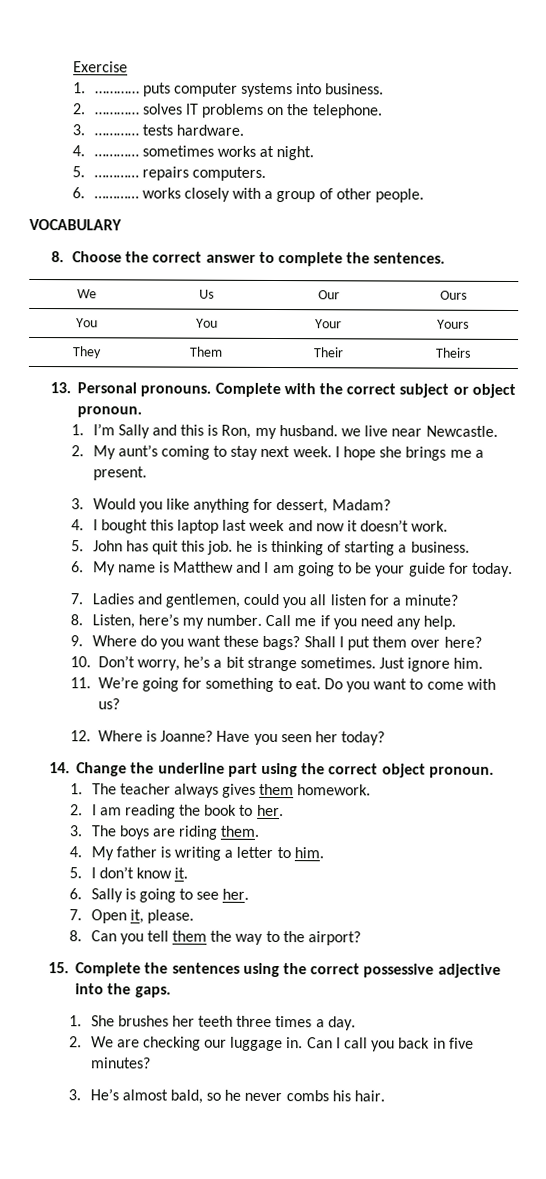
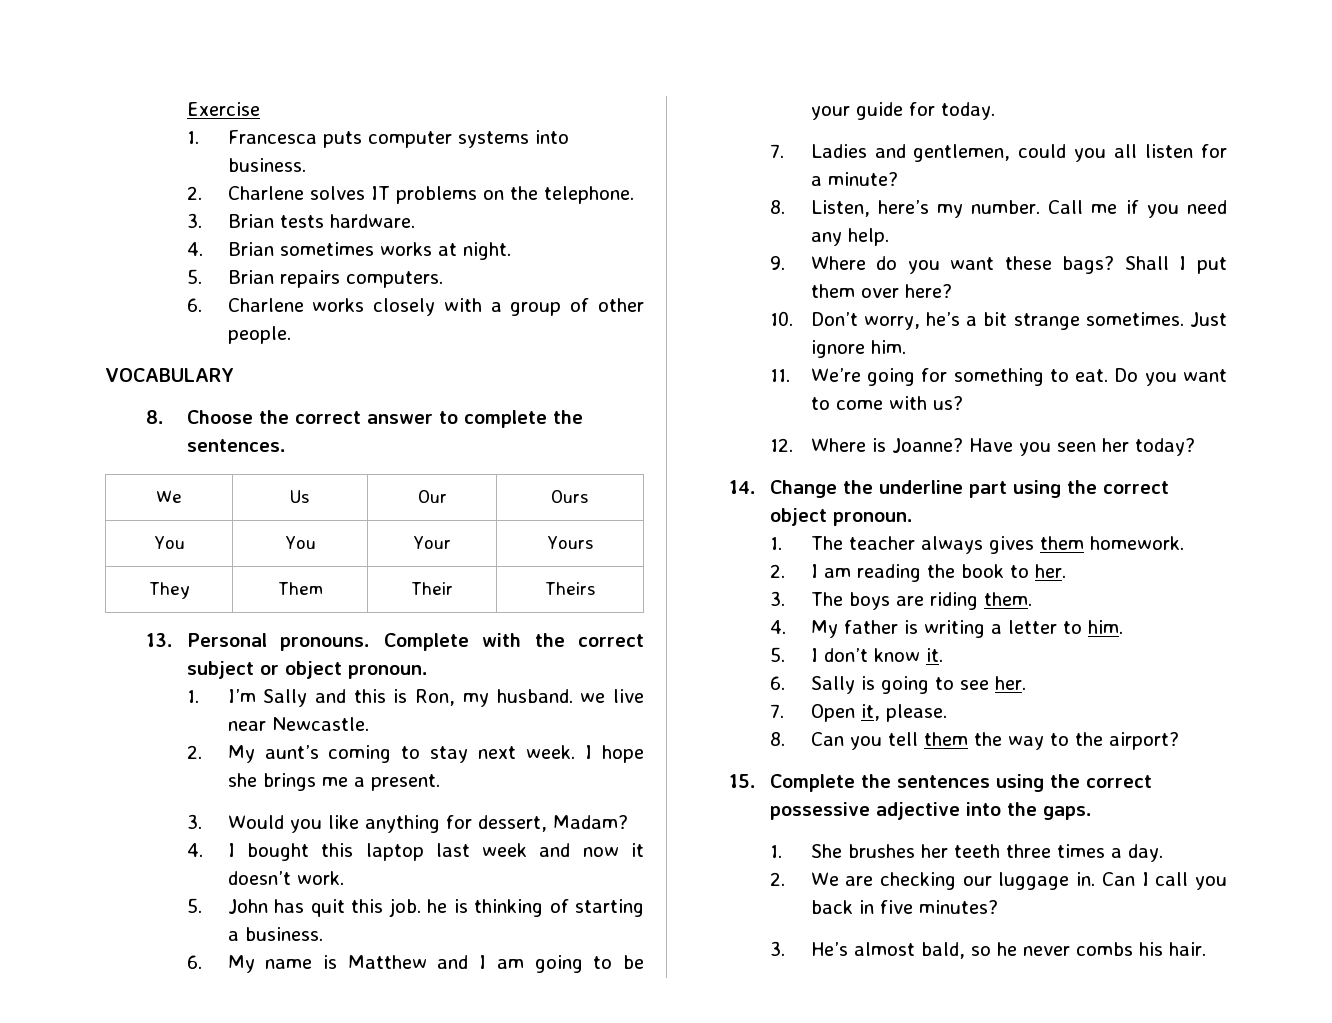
[94,91,140,94] ………… -> [227,130,317,144] Francesca
[93,112,139,115] ………… -> [227,186,304,200] Charlene
[93,133,139,136] ………… -> [227,214,274,228] Brian
[93,154,139,157] ………… -> [227,242,274,256] Brian
[93,175,139,178] ………… -> [227,270,274,284] Brian
[93,196,139,199] ………… -> [227,298,304,312] Charlene

